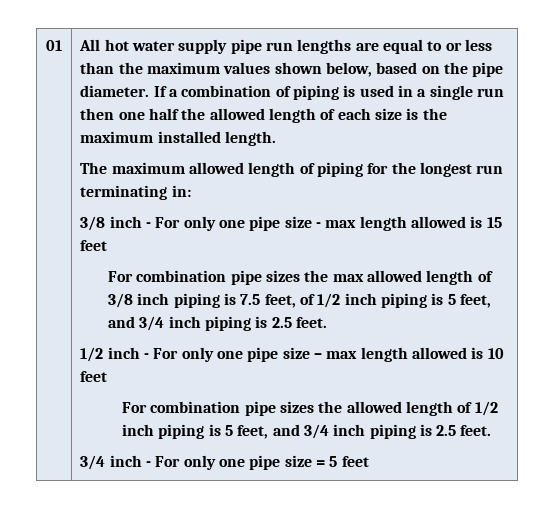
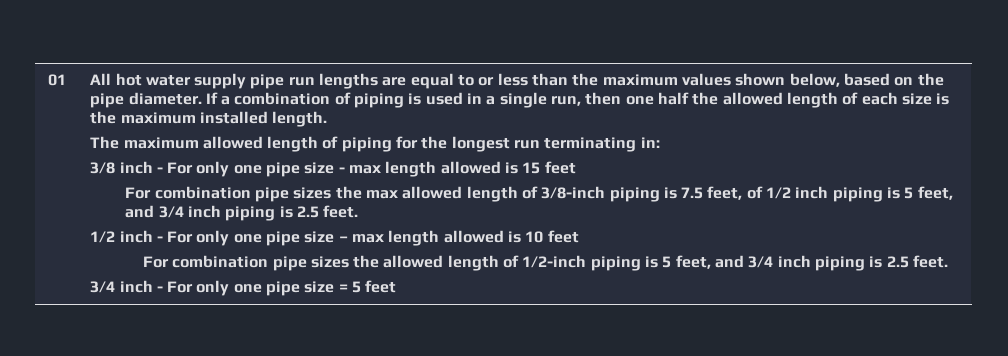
[476,88,504,97] run -> [551,96,582,106] run,
[108,293,170,308] 3/8 inch -> [541,186,606,199] 3/8-inch
[474,401,498,416] [121,424,154,436] 1/2 inch -> [522,255,587,268] 1/2-inch

